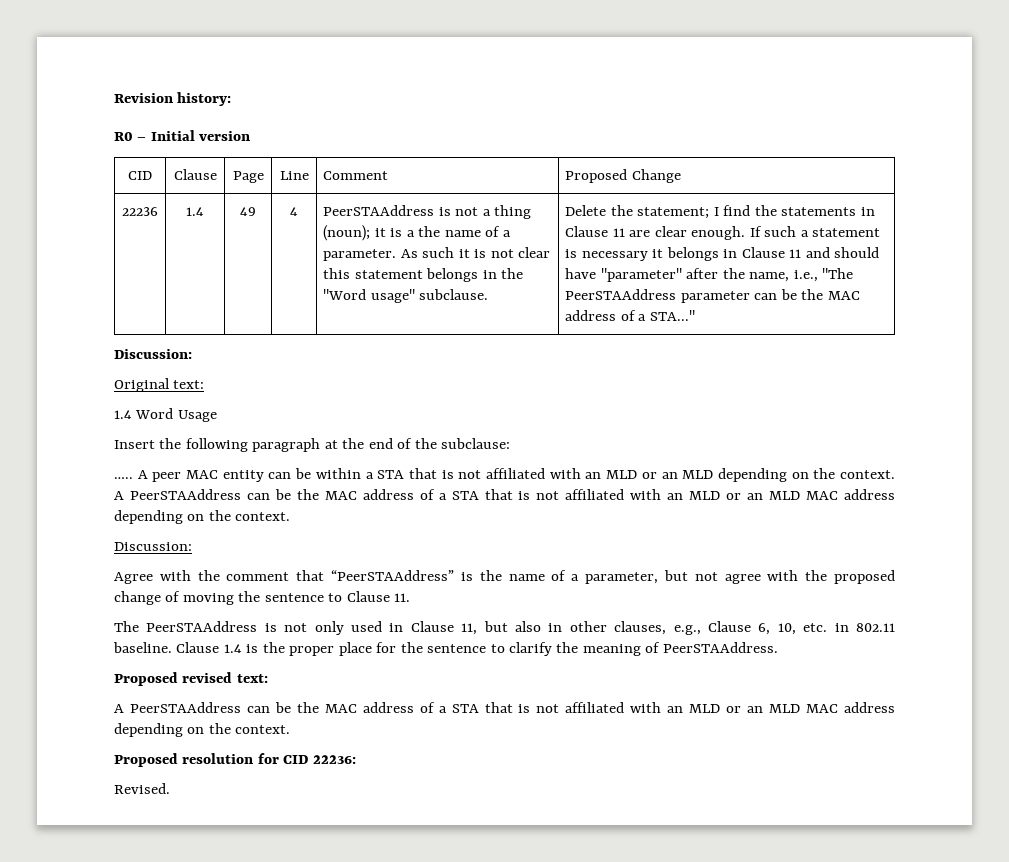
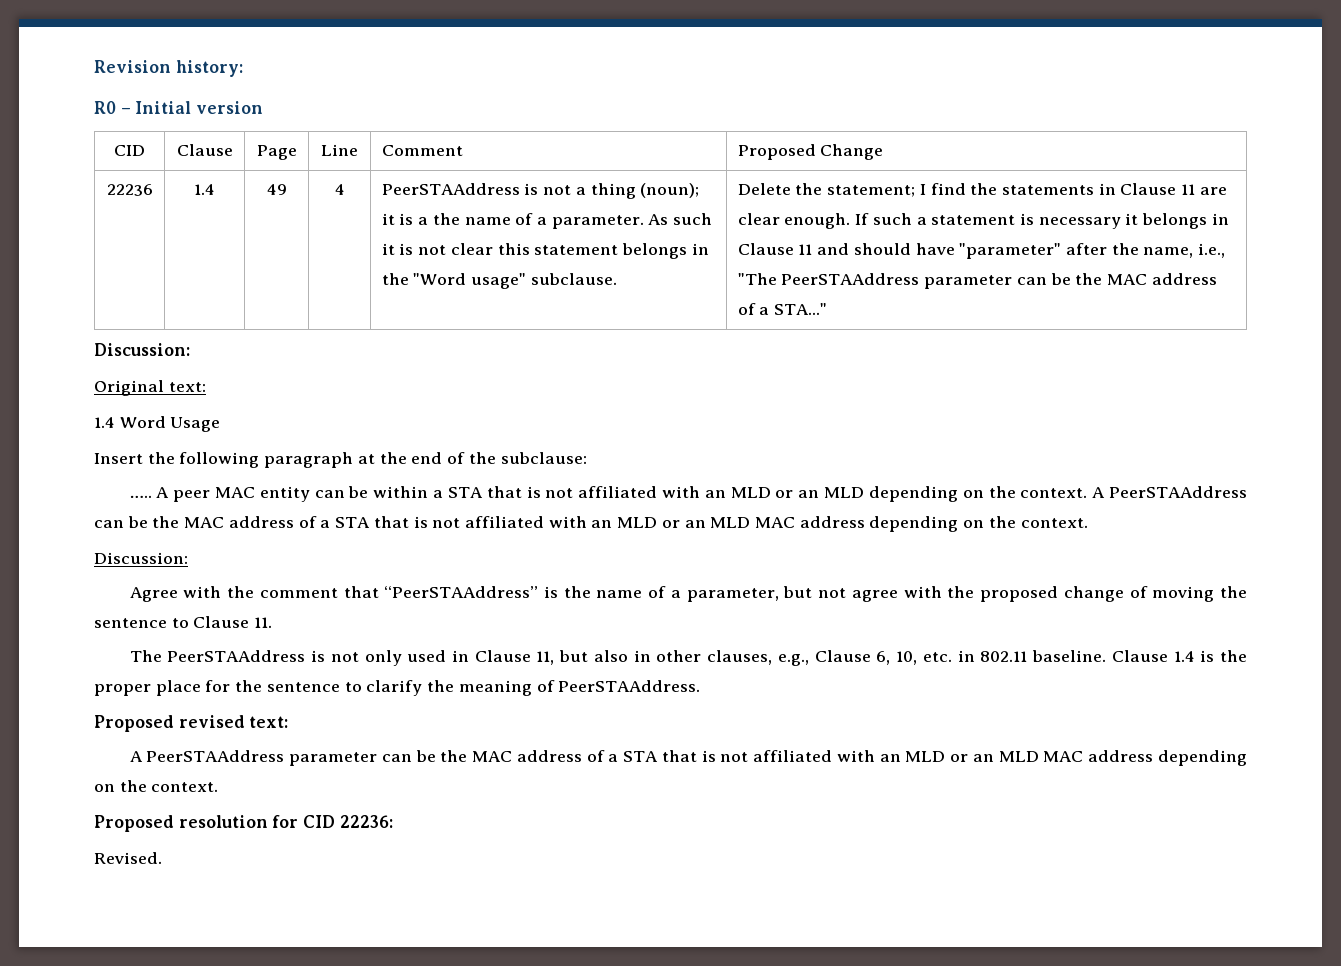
(241, 707) none -> [289,752,378,766] parameter

